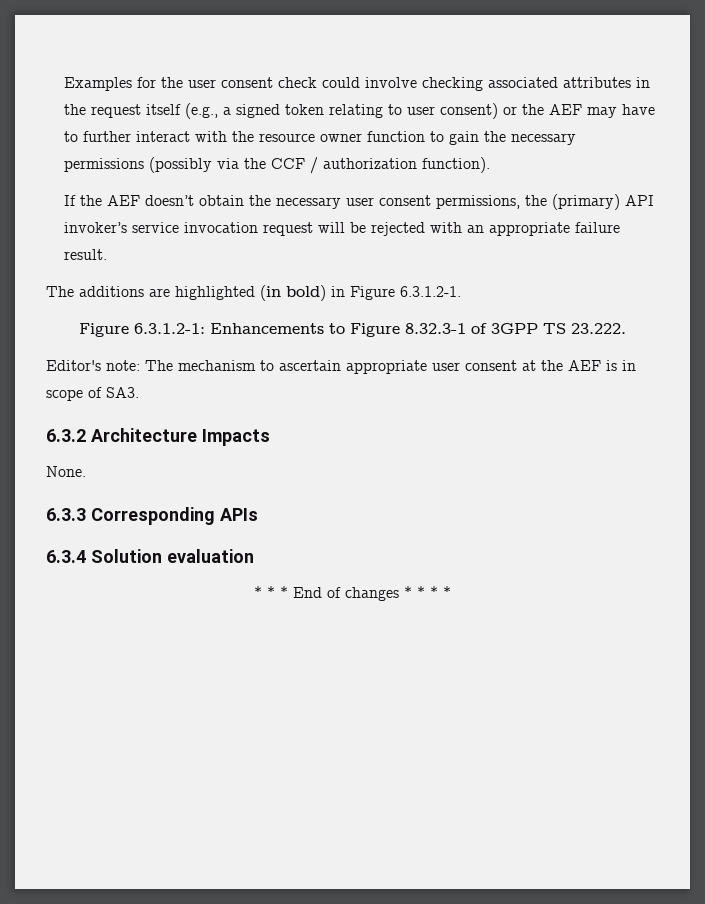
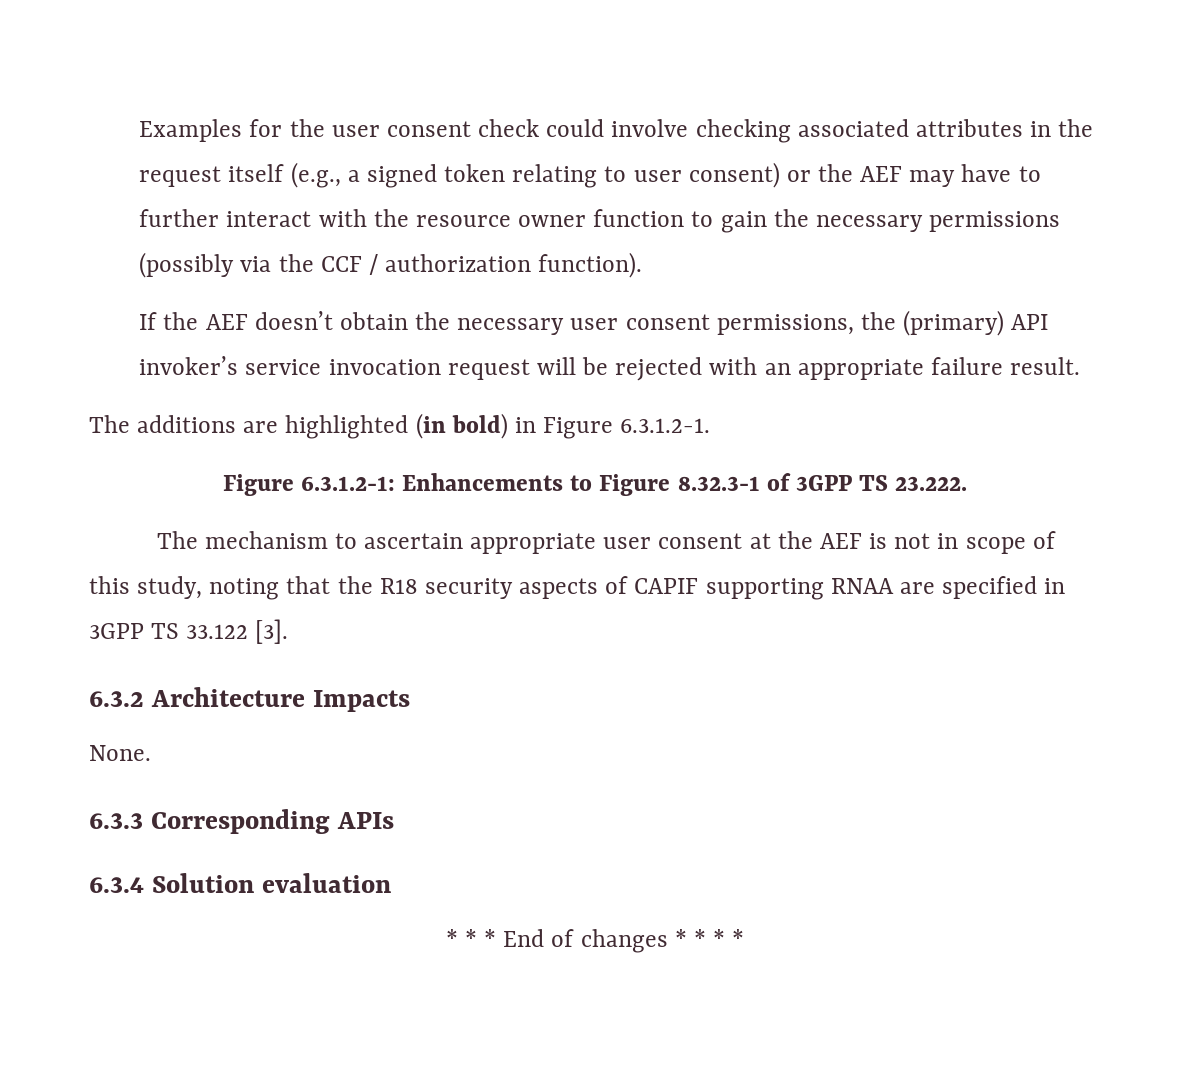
[46,360,140,371] Editor's note: -> (968, 483) none
(617, 365) none -> [894,533,931,549] not
[106,387,139,398] SA3. -> [89,576,1066,600] [89,619,289,644] this study, noting that the R18 security aspects of CAPIF supporting RNAA are specified in 3GPP TS 33.122 [3].

